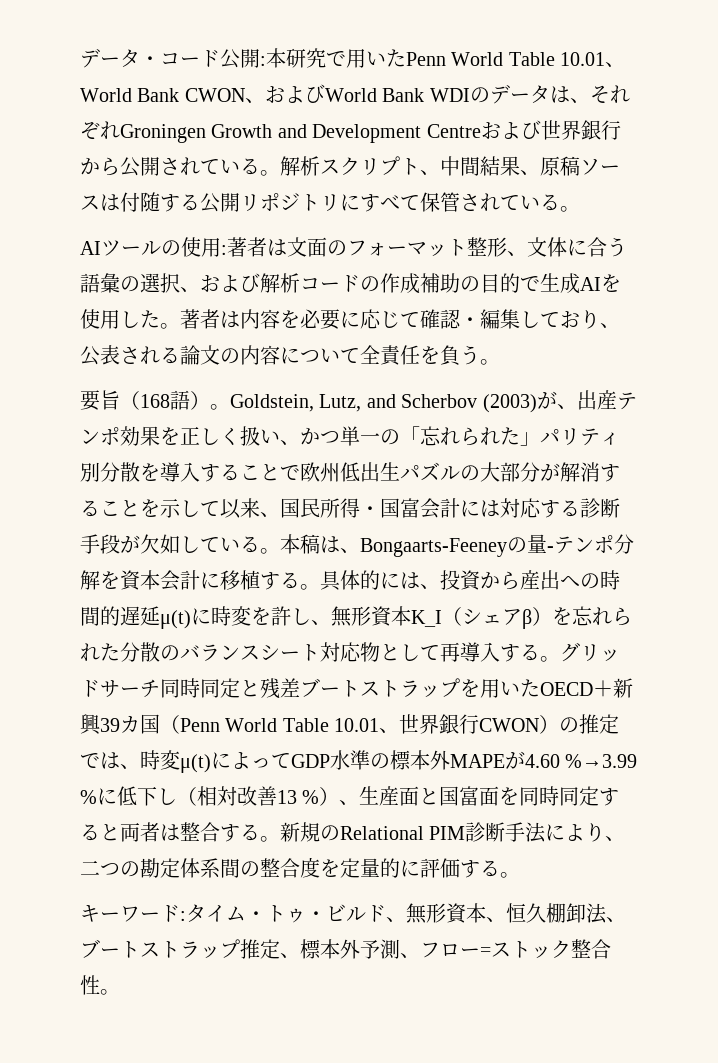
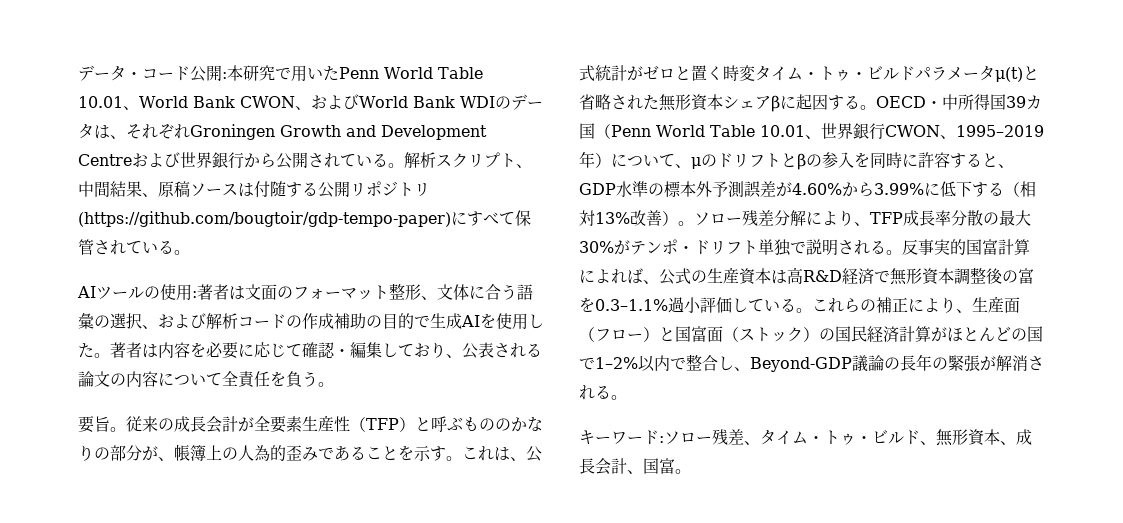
(340, 202) none -> [78,211,451,227] (https://github.com/bougtoir/gdp-tempo-paper)
[120,390,637,413] [80,426,620,446] [80,462,620,482] [80,498,620,519] [80,534,634,557] [80,570,620,591] [80,606,462,629] （168語）。Goldstein, Lutz, and Scherbov (2003)が、出産テンポ効果を正しく扱い、かつ単一の「忘れられた」パリティ別分散を導入することで欧州低出生パズルの大部分が解消することを示して以来、国民所得・国富会計には対応する診断手段が欠如している。本稿は、Bongaarts-Feeneyの量-テンポ分解を資本会計に移植する。具体的には、投資から産出への時間的遅延μ(t)に時変を許し、無形資本K_I（ -> [110,415,543,433] [78,444,542,462] [579,65,1039,82] [579,94,723,111] 。従来の成長会計が全要素生産性（TFP）と呼ぶもののかなりの部分が、帳簿上の人為的歪みであることを示す。これは、公式統計がゼロと置く時変タイム・トゥ・ビルドパラメータμ(t)と省略された無形資本
[532,606,632,626] [80,642,620,662] [80,678,633,699] [80,714,101,735] ）を忘れられた分散のバランスシート対応物として再導入する。グリッドサーチ同時同定と残差ブートストラップを用いたOECD＋新興 -> [780,94,1006,110] に起因する。OECD・中所得国
[539,714,620,734] [80,750,638,773] [80,786,620,806] [80,822,626,843] [80,857,480,878] ）の推定では、時変μ(t)によってGDP水準の標本外MAPEが4.60 %→3.99 %に低下し（相対改善13 %）、生産面と国富面を同時同定すると両者は整合する。新規のRelational PIM診断手法により、二つの勘定体系間の整合度を定量的に評価す -> [939,125,1044,139] [579,151,1014,170] [579,181,1036,198] [579,210,1031,226] [579,239,1030,256] [579,267,1034,285] [579,296,1020,313] [579,326,1043,342] [579,354,1044,372] [579,385,595,400] 、1995–2019年）について、μのドリフトとβの参入を同時に許容すると、GDP水準の標本外予測誤差が4.60%から3.99%に低下する（相対13%改善）。ソロー残差分解により、TFP成長率分散の最大30%がテンポ・ドリフト単独で説明される。反事実的国富計算によれば、公式の生産資本は高R&D経済で無形資本調整後の富を0.3–1.1%過小評価している。これらの補正により、生産面（フロー）と国富面（ストック）の国民経済計算がほとんどの国で1–2%以内で整合し、Beyond-GDP議論の長年の緊張が解消され
(186, 916) none -> [664,429,760,445] ソロー残差、
[506,903,626,924] [80,939,611,959] [80,975,100,995] 恒久棚卸法、ブートストラップ推定、標本外予測、フロー=ストック整合性 -> [1016,429,1032,445] [579,458,675,475] 成長会計、国富

